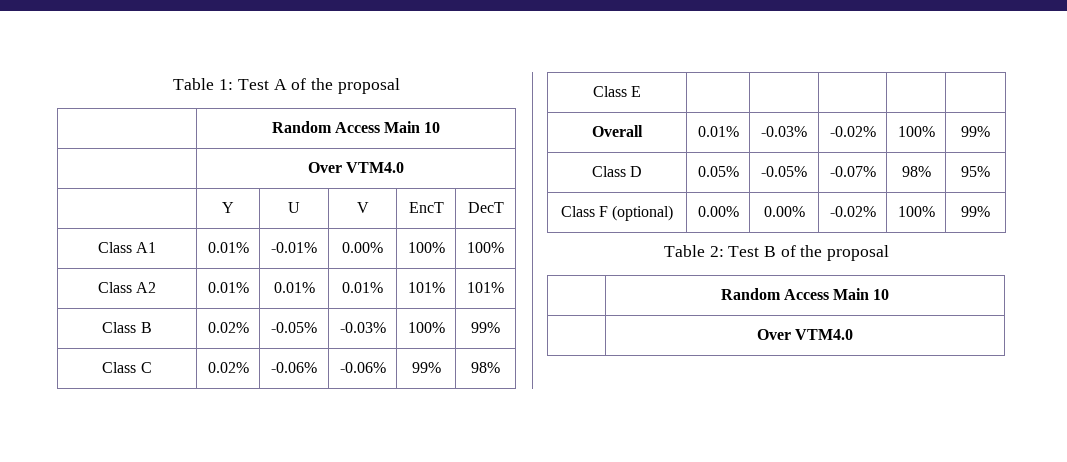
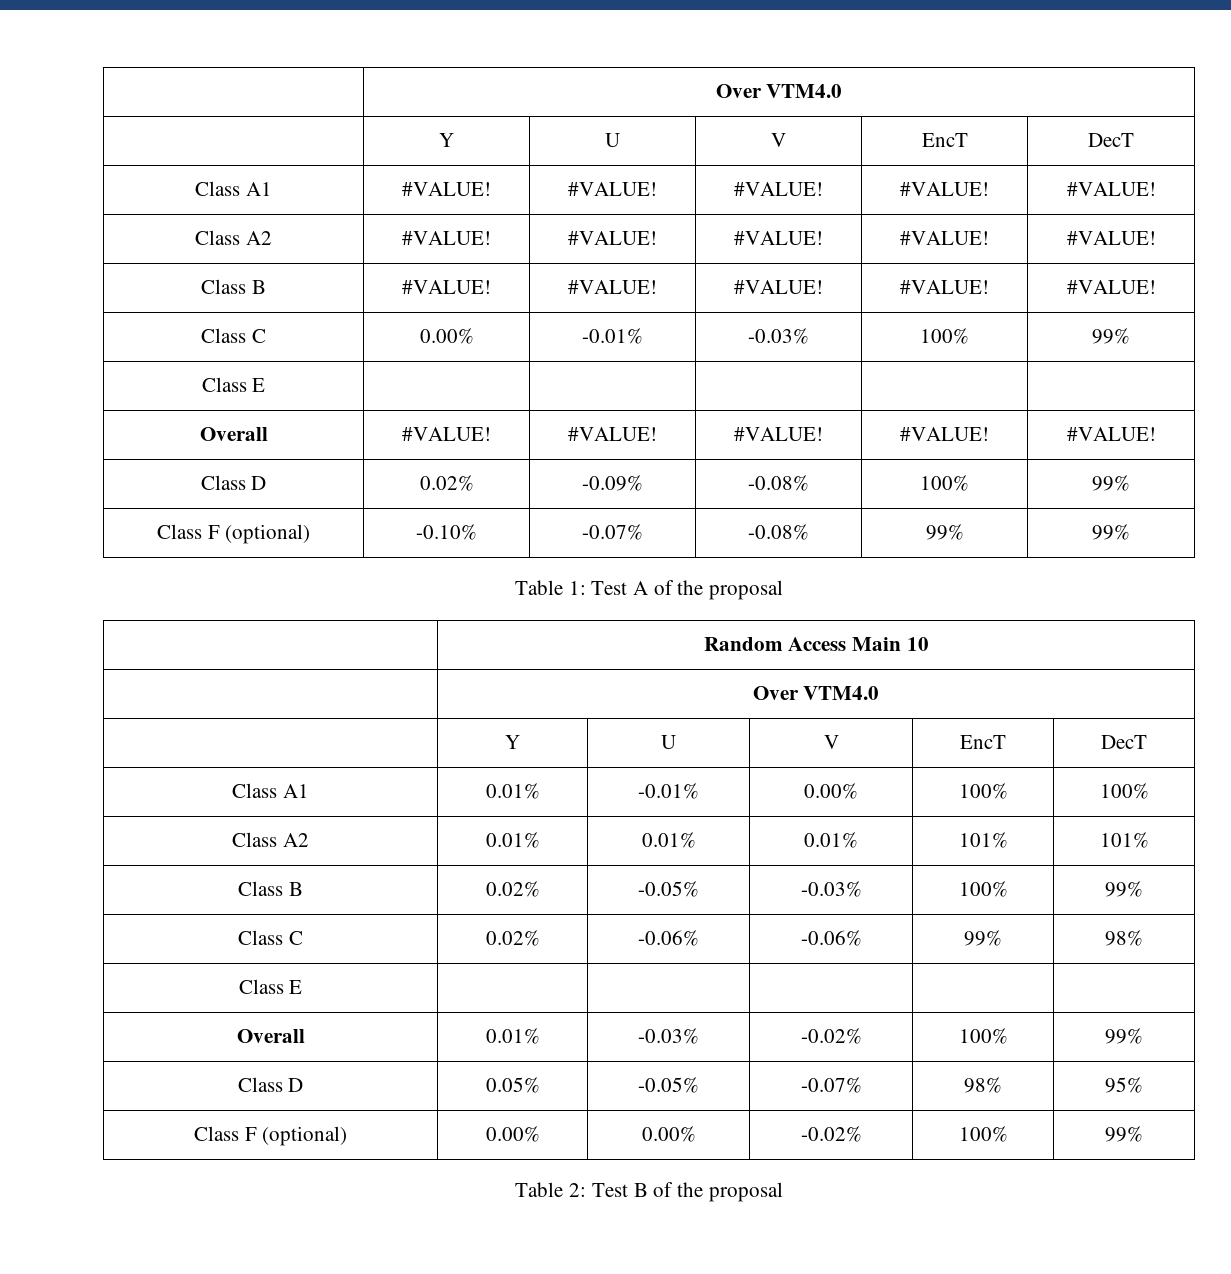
(173, 84) none -> [715,84,843,98] [438,133,454,147] [605,133,620,147] [771,133,786,147] [921,133,968,147] [1088,133,1134,147] [195,181,272,196] [401,182,491,196] [568,182,657,196] [734,182,823,196] [900,182,989,196] [1066,182,1156,196] [195,230,272,245] [401,231,491,245] [568,231,657,245] [734,231,823,245] [900,231,989,245] [1066,231,1156,245] [201,279,266,294] [401,280,491,294] [568,280,657,294] [734,280,823,294] [900,280,989,294] [1066,280,1156,294] [201,328,266,343] [419,328,474,344] [582,328,643,344] [748,328,809,344] [920,328,969,344] [1092,328,1130,344] [201,377,266,392] [199,427,268,441] [401,427,491,441] [568,427,657,441] [734,427,823,441] [900,427,989,441] [1066,427,1156,441] [200,475,267,490] [419,475,474,491] [582,475,643,491] [748,475,809,491] [920,475,969,491] [1092,475,1130,491] [156,524,311,544] [415,524,477,540] [582,524,643,540] [748,524,809,540] [925,524,964,540] [1092,524,1130,540] | Over VTM4.0 // | Y | U | V | EncT | DecT // Class A1 | #VALUE! | #VALUE! | #VALUE! | #VALUE! | #VALUE! // Class A2 | #VALUE! | #VALUE! | #VALUE! | #VALUE! | #VALUE! // Class B | #VALUE! | #VALUE! | #VALUE! | #VALUE! | #VALUE! // Class C | 0.00% | -0.01% | -0.03% | 100% | 99% // Class E | | | | | // Overall | #VALUE! | #VALUE! | #VALUE! | #VALUE! | #VALUE! // Class D | 0.02% | -0.09% | -0.08% | 100% | 99% // Class F (optional) | -0.10% | -0.07% | -0.08% | 99% | 99% //
[720,288,890,300] [756,329,854,340] // | Random Access Main 10 // | Over VTM4.0 -> (783, 1192) none

